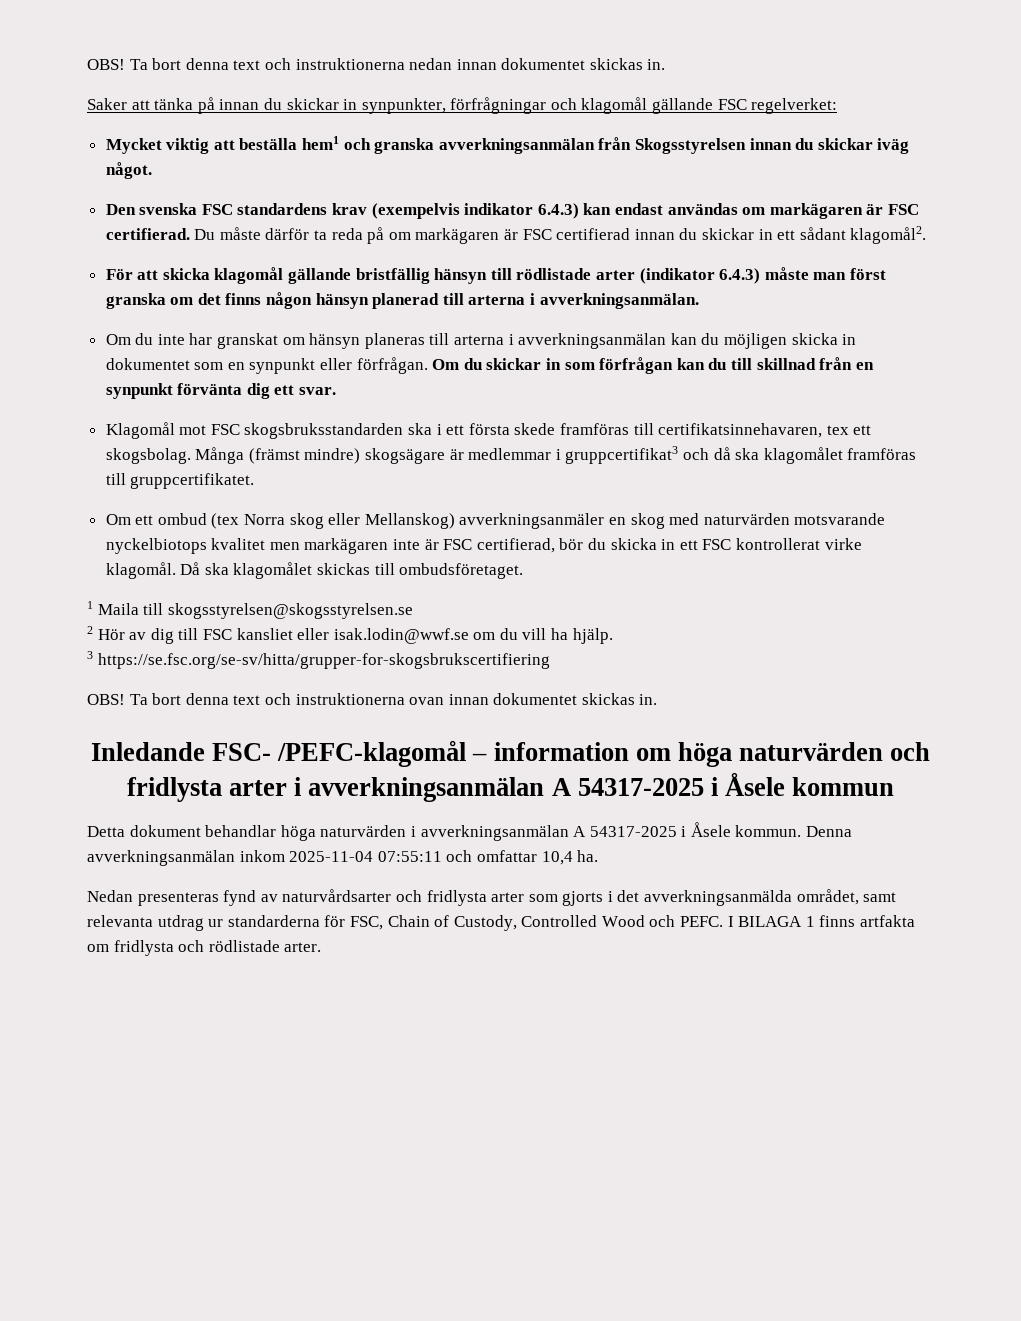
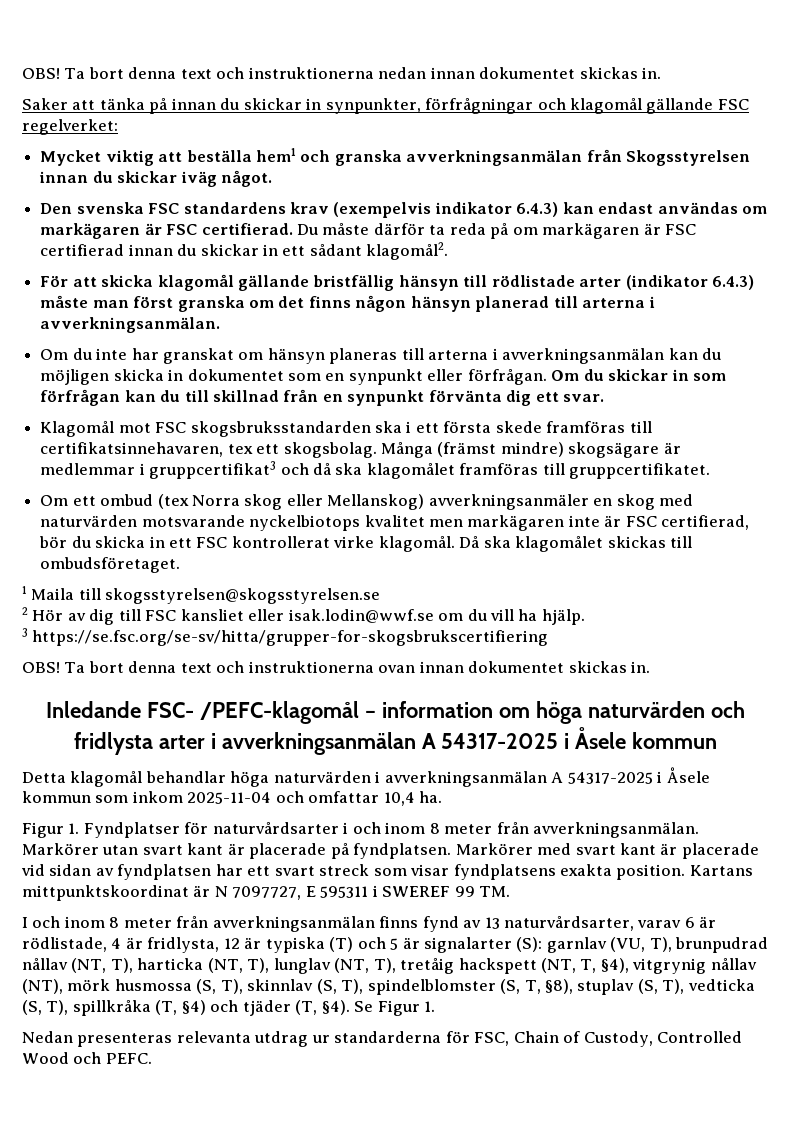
[129,825,201,837] dokument -> [70,771,143,787] klagomål
[735,825,853,837] [87,850,235,866] kommun. Denna avverkningsanmälan -> [22,791,129,803] kommun som
[377,851,442,862] 07:55:11 -> (272, 798) none
[87,889,897,906] Nedan presenteras fynd av naturvårdsarter och fridlysta arter som gjorts i det avverkningsanmälda området, samt -> [22,822,700,838] [22,843,759,859] [21,864,753,880] [22,885,511,901] [22,916,717,932] [22,937,769,953] [22,958,757,974] [22,979,755,995] [22,1000,436,1016] [22,1031,173,1047] Figur 1. Fyndplatser för naturvårdsarter i och inom 8 meter från avverkningsanmälan. Markörer utan svart kant är placerade på fyndplatsen. Markörer med svart kant är placerade vid sidan av fyndplatsen har ett svart streck som visar fyndplatsens exakta position. Kartans mittpunktskoordinat är N 7097727, E 595311 i SWEREF 99 TM. // I och inom 8 meter från avverkningsanmälan finns fynd av 13 naturvårdsarter, varav 6 är rödlistade, 4 är fridlysta, 12 är typiska (T) och 5 är signalarter (S): garnlav (VU, T), brunpudrad nållav (NT, T), harticka (NT, T), lunglav (NT, T), tretåig hackspett (NT, T, §4), vitgrynig nållav (NT), mörk husmossa (S, T), skinnlav (S, T), spindelblomster (S, T, §8), stuplav (S, T), vedticka (S, T), spillkråka (T, §4) och tjäder (T, §4). Se Figur 1. // Nedan presenteras
[727,915,916,927] [87,940,322,956] I BILAGA 1 finns artfakta om fridlysta och rödlistade arter. -> (152, 1058) none

